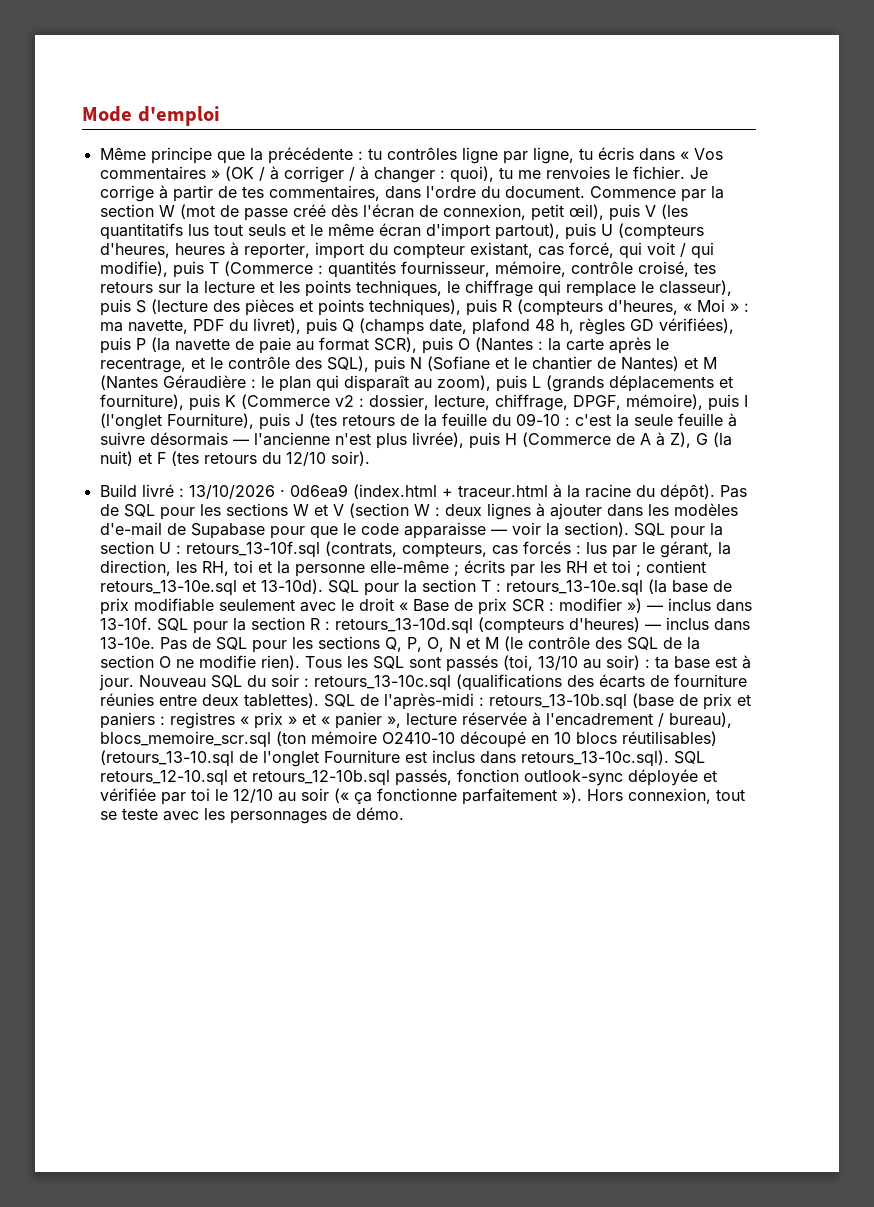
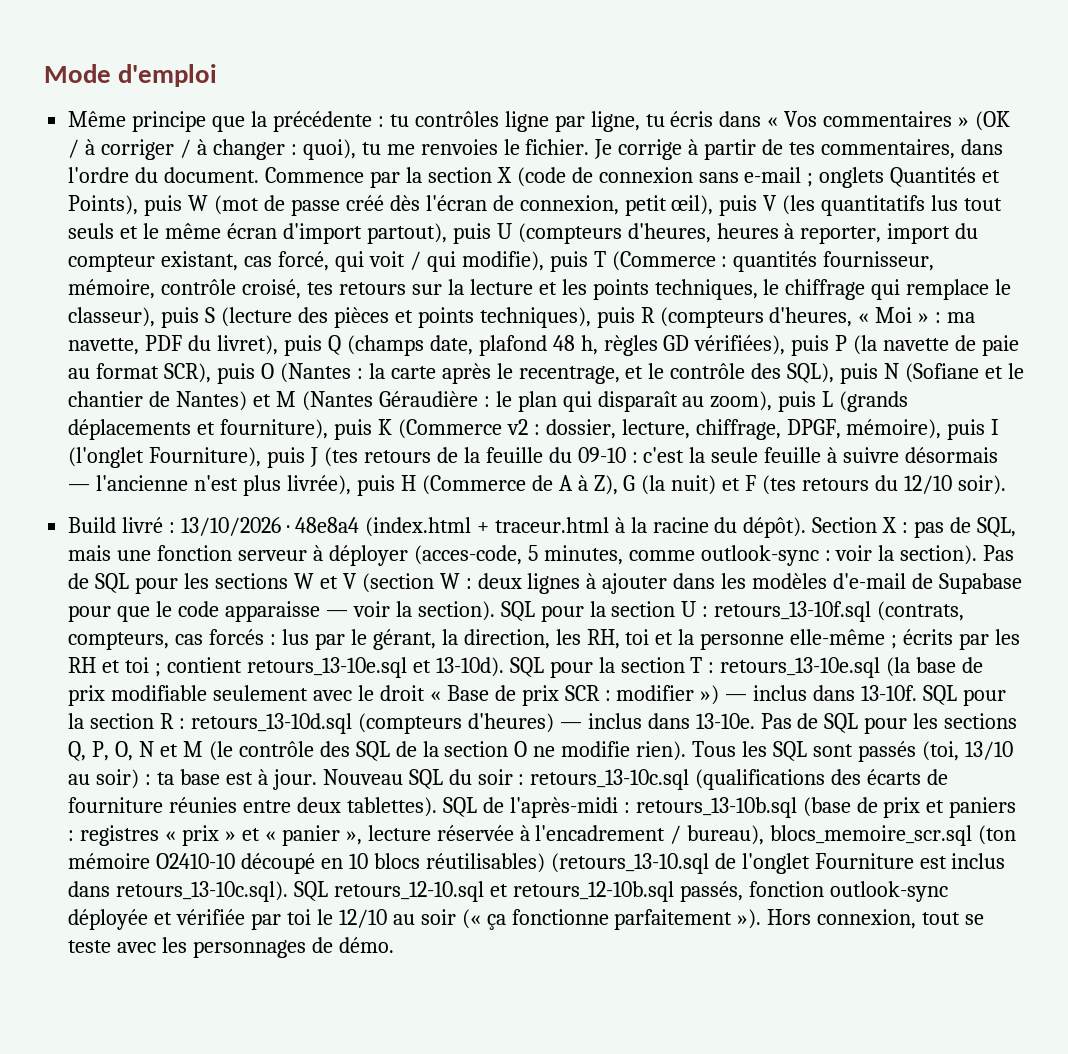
(154, 210) none -> [496,167,1001,188] [68,195,183,216] X (code de connexion sans e-mail ; onglets Quantités et Points), puis
[289,484,348,498] 0d6ea9 -> [294,517,359,533] 48e8a4
(715, 492) none -> [812,517,1017,538] [68,545,978,566] Section X : pas de SQL, mais une fonction serveur à déployer (acces-code, 5 minutes, comme outlook-sync : voir la section).

